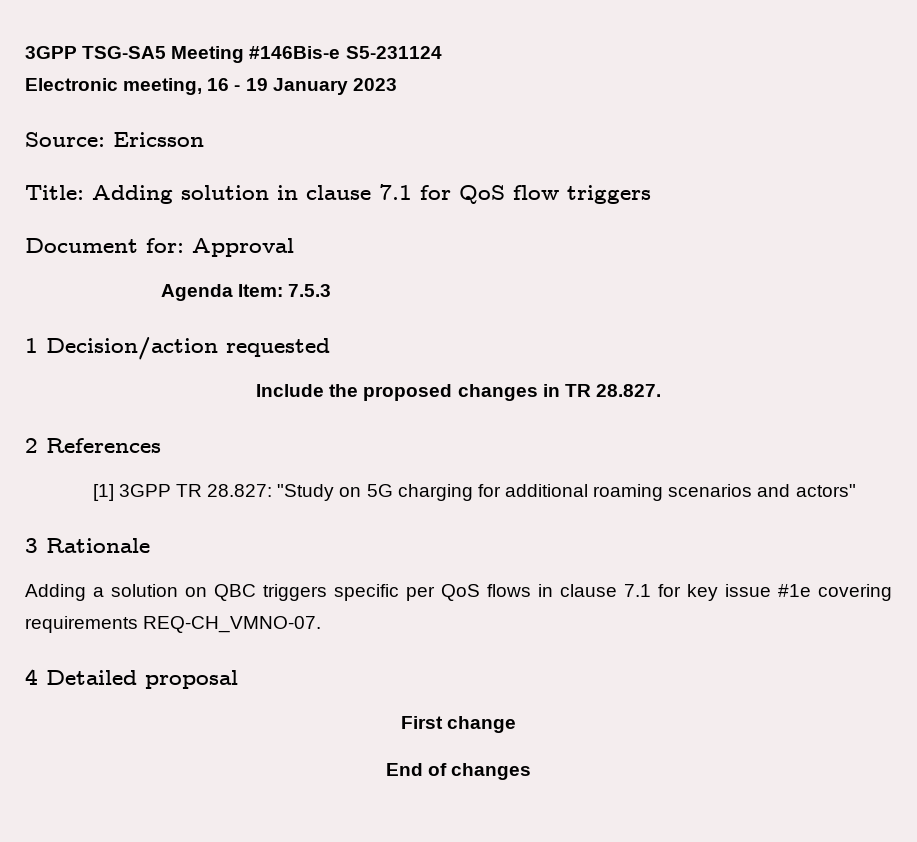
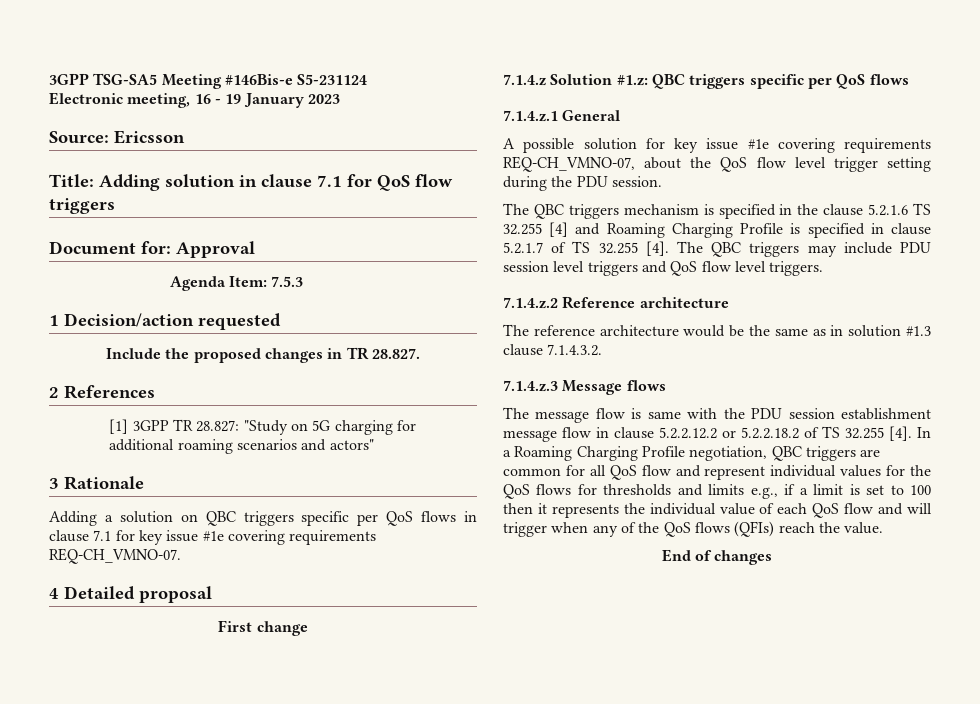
(517, 724) none -> [503,74,909,89] [503,110,621,122] [503,138,931,153] [503,156,931,172] [503,176,662,191] [503,203,931,219] [503,222,931,238] [503,241,931,257] [503,261,824,276] [503,296,729,309] [503,324,931,337] [503,344,603,356] [503,380,666,395] [503,407,932,423] [503,426,931,442] [503,446,881,461] [503,465,931,480] [503,484,931,499] [503,503,933,518] [503,521,884,537] // 7.1.4.z Solution #1.z: QBC triggers specific per QoS flows // 7.1.4.z.1 General // A possible solution for key issue #1e covering requirements REQ-CH_VMNO-07, about the QoS flow level trigger setting during the PDU session. // The QBC triggers mechanism is specified in the clause 5.2.1.6 TS 32.255 [4] and Roaming Charging Profile is specified in clause 5.2.1.7 of TS 32.255 [4]. The QBC triggers may include PDU session level triggers and QoS flow level triggers. // 7.1.4.z.2 Reference architecture // The reference architecture would be the same as in solution #1.3 clause 7.1.4.3.2. // 7.1.4.z.3 Message flows // The message flow is same with the PDU session establishment message flow in clause 5.2.2.12.2 or 5.2.2.18.2 of TS 32.255 [4]. In a Roaming Charging Profile negotiation, QBC triggers are common for all QoS flow and represent individual values for the QoS flows for thresholds and limits e.g., if a limit is set to 100 then it represents the individual value of each QoS flow and will trigger when any of the QoS flows (QFIs) reach the value.

